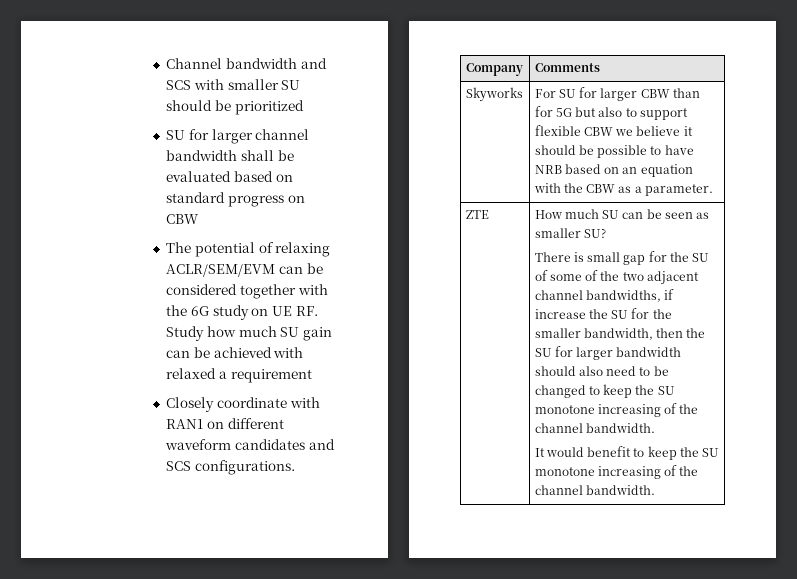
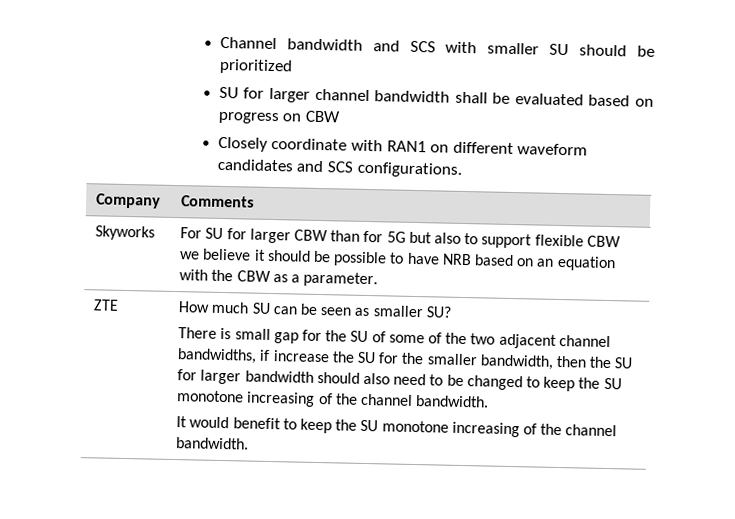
[166,192,226,203] standard -> (654, 102) none
[166,242,331,257] [166,263,323,277] [166,284,328,299] [166,305,318,320] [166,326,332,341] [166,347,304,358] [166,368,312,383] // The potential of relaxing ACLR/SEM/EVM can be considered together with the 6G study on UE RF. Study how much SU gain can be achieved with relaxed a requirement -> (342, 116) none

